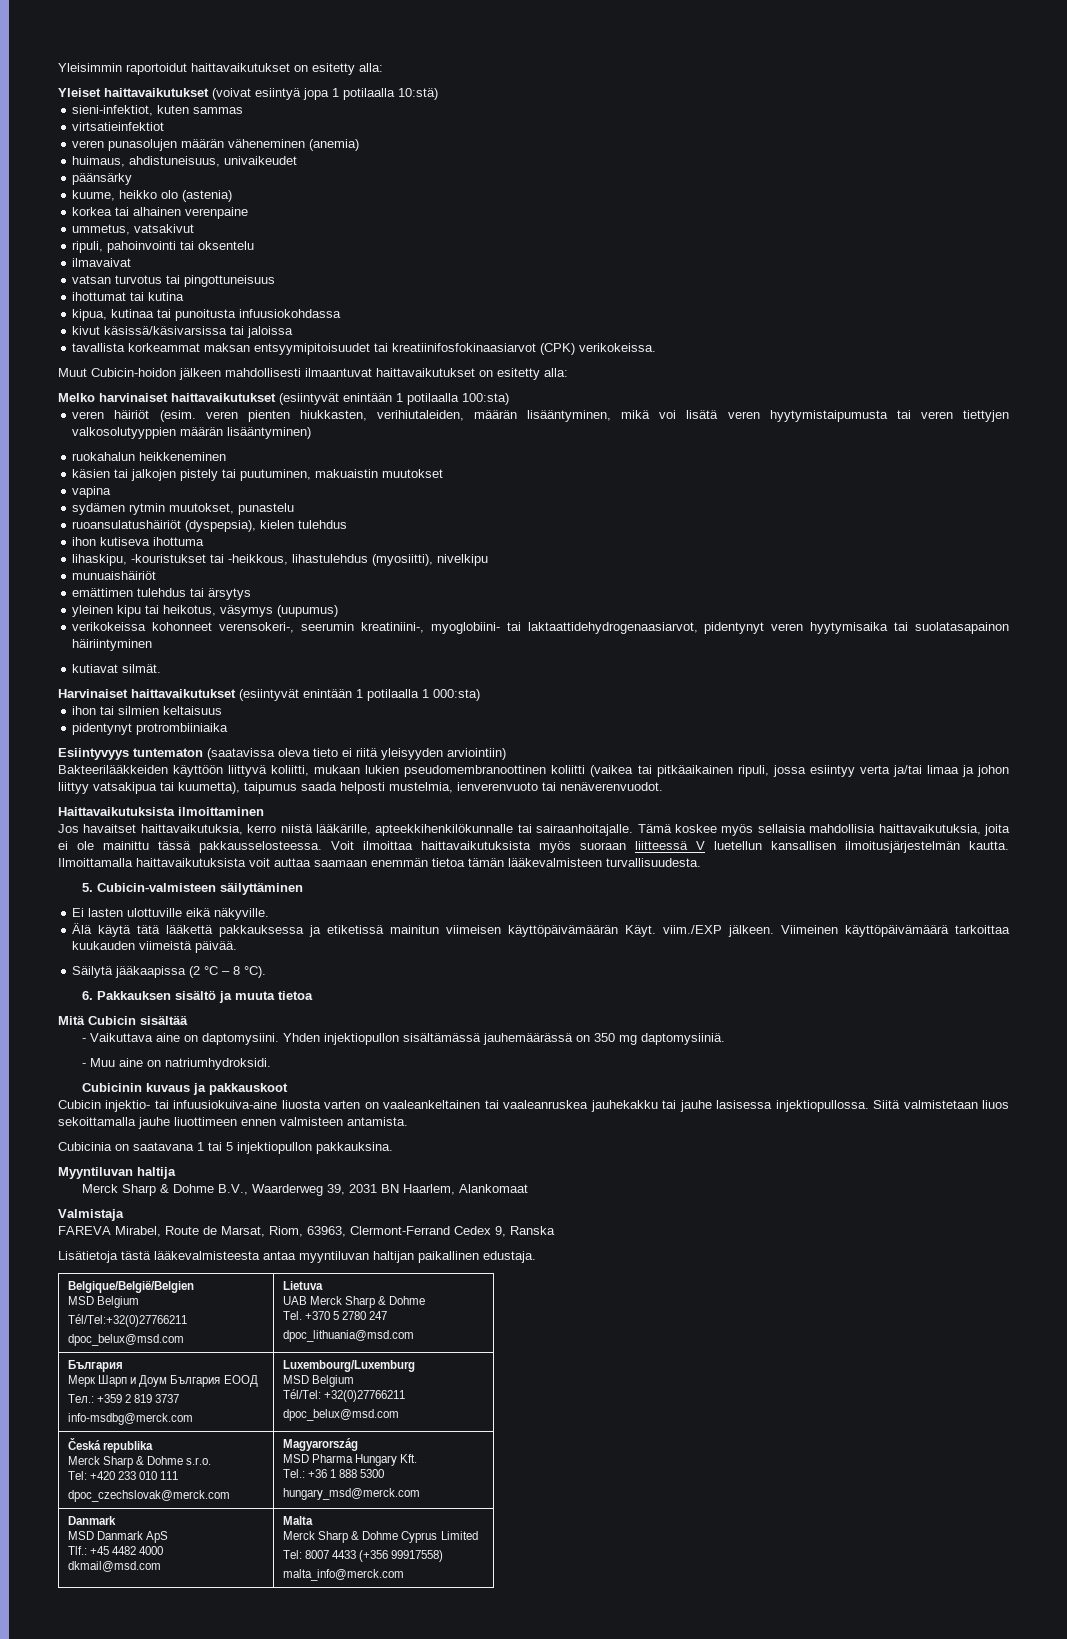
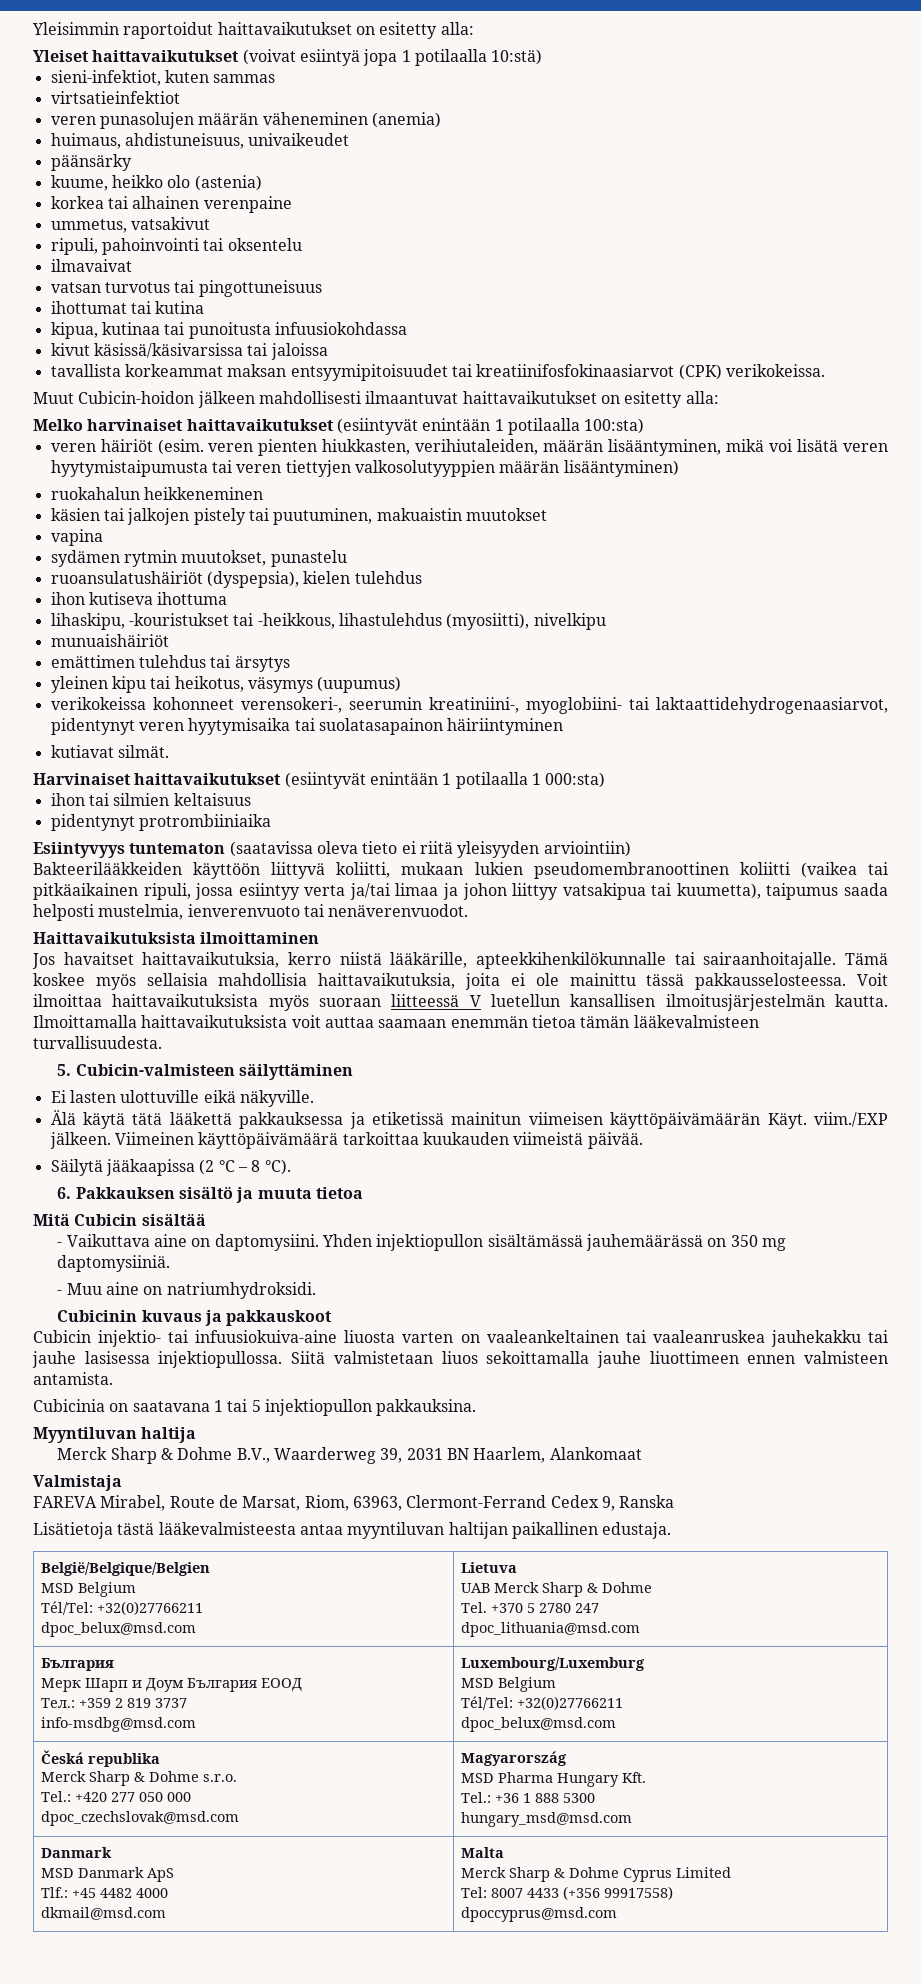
[68,1280,195,1293] [68,1296,140,1308] [68,1314,188,1327] Belgique/België/Belgien // MSD Belgium // Tél/Tel:+32(0)27766211 -> [41,1562,211,1576] [41,1582,137,1597] [41,1601,204,1615] België/Belgique/Belgien // MSD Belgium // Tél/Tel: +32(0)27766211
[68,1413,194,1425] info-msdbg@merck.com -> [41,1717,197,1732] info-msdbg@msd.com
[68,1471,179,1480] [68,1490,231,1502] Tel: +420 233 010 111 // dpoc_czechslovak@merck.com -> [41,1791,192,1802] [41,1811,240,1826] Tel.: +420 277 050 000 // dpoc_czechslovak@msd.com
[283,1488,421,1500] hungary_msd@merck.com -> [461,1812,633,1827] hungary_msd@msd.com
[283,1569,405,1581] malta_info@merck.com -> [461,1907,618,1922] dpoccyprus@msd.com

